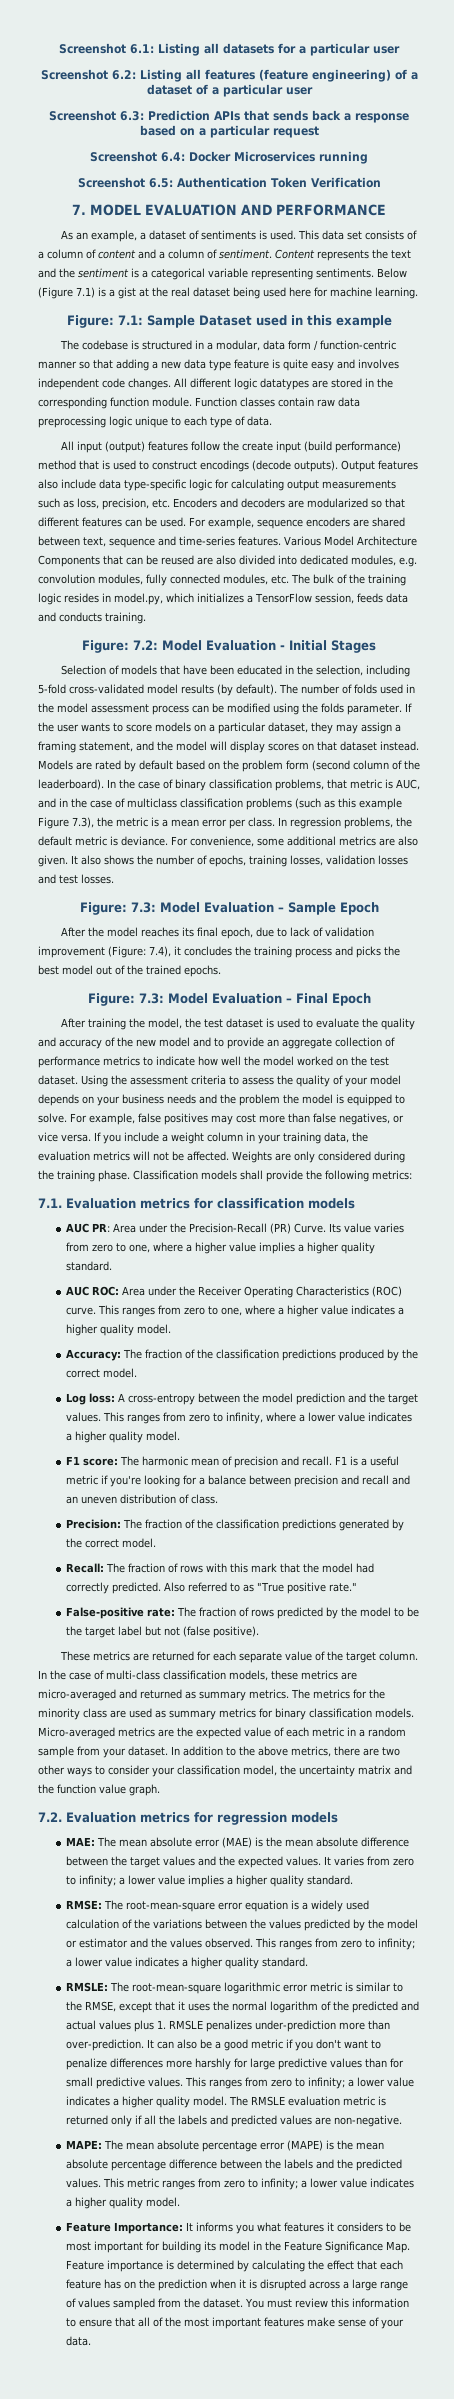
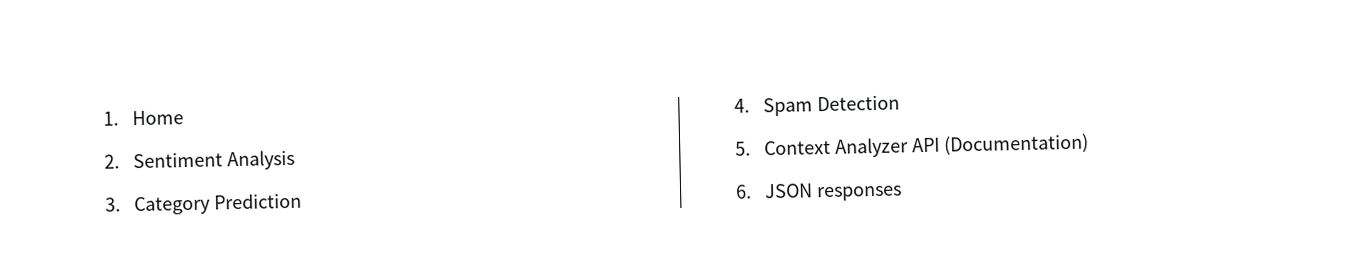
[59,43,400,56] [40,69,418,82] [146,84,313,97] [49,110,409,123] [139,125,319,138] [90,151,368,164] [77,177,381,188] [71,204,387,216] [60,230,417,242] [38,249,411,261] [38,268,407,280] [38,287,418,299] [66,315,392,328] [59,340,396,351] [38,359,399,371] [38,378,393,390] [38,397,360,409] [38,416,272,428] [60,441,401,453] [38,460,418,472] [38,479,396,491] [38,498,405,510] [38,517,405,529] [38,536,417,548] [38,555,417,567] [38,574,406,586] [38,593,408,605] [38,612,146,624] [82,640,376,653] [60,665,410,677] [38,684,415,696] [38,703,412,715] [38,722,401,734] [38,741,419,753] [38,760,420,772] [38,779,420,791] [38,798,402,810] [38,817,412,829] [38,836,418,847] [38,855,408,867] [38,874,114,884] [79,902,379,915] [60,927,374,939] [38,946,400,958] [38,965,221,977] [87,993,371,1006] [60,1018,415,1030] [38,1037,395,1049] [38,1056,389,1068] [38,1075,401,1087] [38,1094,405,1106] [38,1113,404,1125] [38,1132,368,1144] [38,1151,405,1163] [38,1170,412,1182] [38,1198,355,1209] [66,1223,405,1234] [66,1242,376,1254] [66,1261,113,1271] [66,1286,403,1298] [66,1305,405,1317] [66,1324,172,1336] [66,1349,419,1361] [66,1368,138,1378] [66,1393,419,1405] [66,1412,413,1424] [66,1431,181,1443] [66,1456,400,1468] [66,1475,411,1487] [66,1494,219,1504] [66,1519,405,1531] [66,1538,157,1548] [66,1563,375,1573] [66,1582,358,1594] [66,1607,420,1619] [66,1626,260,1638] [59,1651,418,1663] [38,1670,357,1681] [38,1689,385,1701] [38,1708,414,1720] [38,1727,406,1739] [38,1746,400,1758] [38,1765,412,1777] [38,1784,160,1796] [38,1812,338,1825] [66,1837,410,1848] [66,1856,415,1868] [66,1875,354,1887] [66,1900,370,1912] [66,1919,419,1931] [66,1938,416,1950] [66,1957,309,1969] [66,1982,404,1994] [66,2001,420,2013] [66,2020,391,2032] [66,2039,382,2051] [66,2058,405,2070] [66,2077,415,2089] [66,2096,387,2108] [66,2115,403,2127] [66,2140,385,2152] [66,2159,403,2171] [66,2178,415,2190] [66,2197,181,2209] [66,2222,412,2234] [66,2241,411,2253] [66,2260,404,2272] [66,2279,409,2291] [66,2298,410,2310] [66,2317,405,2329] [66,2336,92,2346] Screenshot 6.1: Listing all datasets for a particular user // Screenshot 6.2: Listing all features (feature engineering) of a dataset of a particular user // Screenshot 6.3: Prediction APIs that sends back a response based on a particular request // Screenshot 6.4: Docker Microservices running // Screenshot 6.5: Authentication Token Verification // 7. MODEL EVALUATION AND PERFORMANCE // As an example, a dataset of sentiments is used. This data set consists of a column of content and a column of sentiment. Content represents the text and the sentiment is a categorical variable representing sentiments. Below (Figure 7.1) is a gist at the real dataset being used here for machine learning. // Figure: 7.1: Sample Dataset used in this example // The codebase is structured in a modular, data form / function-centric manner so that adding a new data type feature is quite easy and involves independent code changes. All different logic datatypes are stored in the corresponding function module. Function classes contain raw data preprocessing logic unique to each type of data. // All input (output) features follow the create input (build performance) method that is used to construct encodings (decode outputs). Output features also include data type-specific logic for calculating output measurements such as loss, precision, etc. Encoders and decoders are modularized so that different features can be used. For example, sequence encoders are shared between text, sequence and time-series features. Various Model Architecture Components that can be reused are also divided into dedicated modules, e.g. convolution modules, fully connected modules, etc. The bulk of the training logic resides in model.py, which initializes a TensorFlow session, feeds data and conducts training. // Figure: 7.2: Model Evaluation - Initial Stages // Selection of models that have been educated in the selection, including 5-fold cross-validated model results (by default). The number of folds used in the model assessment process can be modified using the folds parameter. If the user wants to score models on a particular dataset, they may assign a framing statement, and the model will display scores on that dataset instead. Models are rated by default based on the problem form (second column of the leaderboard). In the case of binary classification problems, that metric is AUC, and in the case of multiclass classification problems (such as this example Figure 7.3), the metric is a mean error per class. In regression problems, the default metric is deviance. For convenience, some additional metrics are also given. It also shows the number of epochs, training losses, validation losses and test losses. // Figure: 7.3: Model Evaluation – Sample Epoch // After the model reaches its final epoch, due to lack of validation improvement (Figure: 7.4), it concludes the training process and picks the best model out of the trained epochs. // Figure: 7.3: Model Evaluation – Final Epoch // After training the model, the test dataset is used to evaluate the quality and accuracy of the new model and to provide an aggregate collection of performance metrics to indicate how well the model worked on the test dataset. Using the assessment criteria to assess the quality of your model depends on your business needs and the problem the model is equipped to solve. For example, false positives may cost more than false negatives, or vice versa. If you include a weight column in your training data, the evaluation metrics will not be affected. Weights are only considered during the training phase. Classification models shall provide the following metrics: // 7.1. Evaluation metrics for classification models // AUC PR: Area under the Precision-Recall (PR) Curve. Its value varies from zero to one, where a higher value implies a higher quality standard. // AUC ROC: Area under the Receiver Operating Characteristics (ROC) curve. This ranges from zero to one, where a higher value indicates a higher quality model. // Accuracy: The fraction of the classification predictions produced by the correct model. // Log loss: A cross-entropy between the model prediction and the target values. This ranges from zero to infinity, where a lower value indicates a higher quality model. // F1 score: The harmonic mean of precision and recall. F1 is a useful metric if you're looking for a balance between precision and recall and an uneven distribution of class. // Precision: The fraction of the classification predictions generated by the correct model. // Recall: The fraction of rows with this mark that the model had correctly predicted. Also referred to as "True positive rate." // False-positive rate: The fraction of rows predicted by the model to be the target label but not (false positive). // These metrics are returned for each separate value of the target column. In the case of multi-class classification models, these metrics are micro-averaged and returned as summary metrics. The metrics for the minority class are used as summary metrics for binary classification models. Micro-averaged metrics are the expected value of each metric in a random sample from your dataset. In addition to the above metrics, there are two other ways to consider your classification model, the uncertainty matrix and the function value graph. // 7.2. Evaluation metrics for regression models // MAE: The mean absolute error (MAE) is the mean absolute difference between the target values and the expected values. It varies from zero to infinity; a lower value implies a higher quality standard. // RMSE: The root-mean-square error equation is a widely used calculation of the variations between the values predicted by the model or estimator and the values observed. This ranges from zero to infinity; a lower value indicates a higher quality standard. // RMSLE: The root-mean-square logarithmic error metric is similar to the RMSE, except that it uses the normal logarithm of the predicted and actual values plus 1. RMSLE penalizes under-prediction more than over-prediction. It can also be a good metric if you don't want to penalize differences more harshly for large predictive values than for small predictive values. This ranges from zero to infinity; a lower value indicates a higher quality model. The RMSLE evaluation metric is returned only if all the labels and predicted values are non-negative. // MAPE: The mean absolute percentage error (MAPE) is the mean absolute percentage difference between the labels and the predicted values. This metric ranges from zero to infinity; a lower value indicates a higher quality model. // Feature Importance: It informs you what features it considers to be most important for building its model in the Feature Significance Map. Feature importance is determined by calculating the effect that each feature has on the prediction when it is disrupted across a large range of values sampled from the dataset. You must review this information to ensure that all of the most important features make sense of your data. -> [102,110,185,126] [103,149,295,171] [104,192,302,216] [733,94,900,117] [734,133,1089,158] [734,183,902,202] 1. Home // 2. Sentiment Analysis // 3. Category Prediction // 4. Spam Detection // 5. Context Analyzer API (Documentation) // 6. JSON responses

